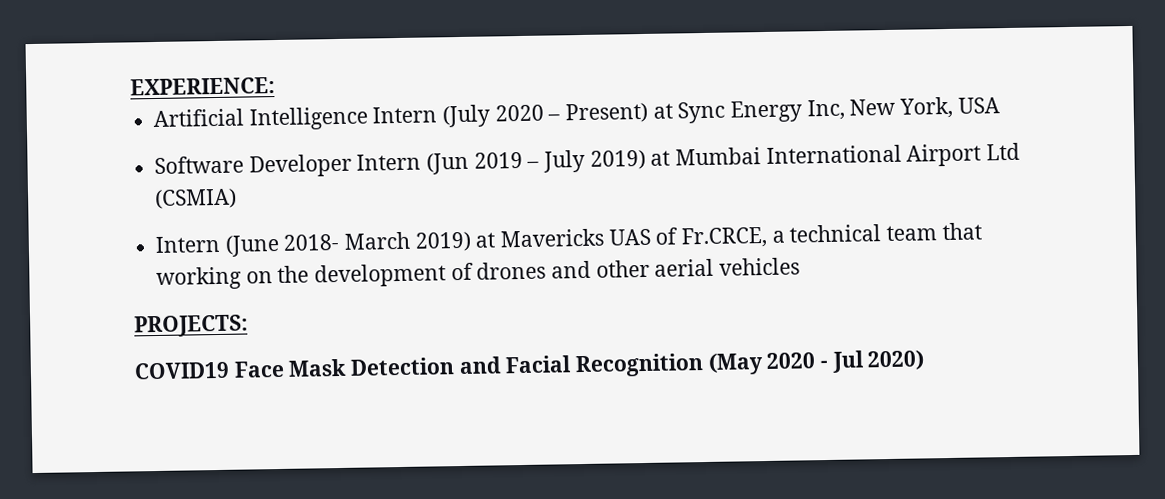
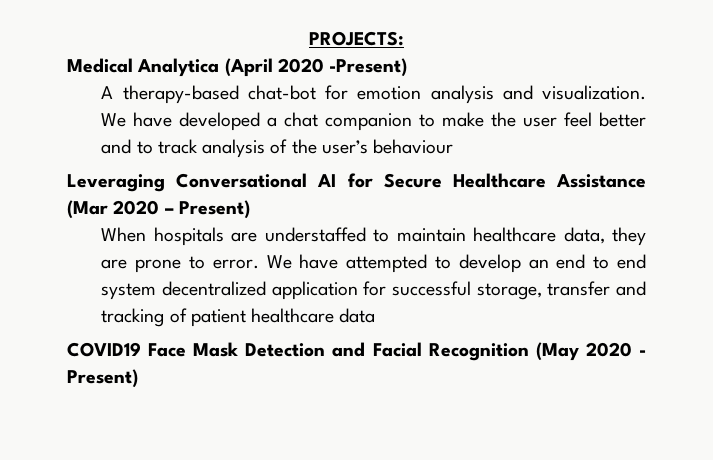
[130,77,275,96] [153,96,1000,131] [154,142,1021,178] [154,188,238,210] [155,222,982,257] [156,257,801,290] [134,314,248,338] EXPERIENCE: // Artificial Intelligence Intern (July 2020 – Present) at Sync Energy Inc, New York, USA // Software Developer Intern (Jun 2019 – July 2019) at Mumbai International Airport Ltd (CSMIA) // Intern (June 2018- March 2019) at Mavericks UAS of Fr.CRCE, a technical team that working on the development of drones and other aerial vehicles // PROJECTS: -> [309,31,404,46] [67,58,408,77] [101,85,646,104] [101,112,646,131] [101,139,454,158] [67,173,646,192] [67,200,250,219] [101,227,646,246] [101,254,646,273] [101,281,646,300] [101,308,376,327] PROJECTS: // Medical Analytica (April 2020 -Present) // A therapy-based chat-bot for emotion analysis and visualization. We have developed a chat companion to make the user feel better and to track analysis of the user’s behaviour // Leveraging Conversational AI for Secure Healthcare Assistance (Mar 2020 – Present) // When hospitals are understaffed to maintain healthcare data, they are prone to error. We have attempted to develop an end to end system decentralized application for successful storage, transfer and tracking of patient healthcare data
[831,349,926,373] Jul 2020) -> [67,369,138,388] Present)

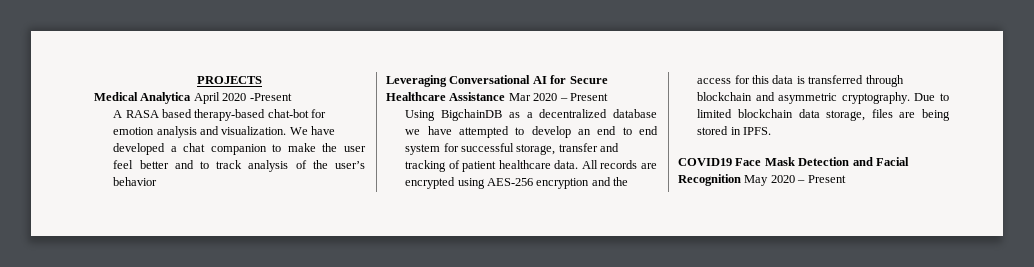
[309,31,404,46] PROJECTS: -> [197,76,262,84] PROJECTS
[224,58,408,77] (April 2020 -Present) -> [193,92,292,104] April 2020 -Present
(114, 92) none -> [125,109,193,118] RASA based
[373,139,454,154] behaviour -> [113,177,158,186] behavior
[67,200,250,219] [101,227,646,246] [101,255,292,273] (Mar 2020 – Present) // When hospitals are understaffed to maintain healthcare data, they are prone to error. We -> [508,93,608,101] [405,109,657,121] [405,129,421,135] Mar 2020 – Present // Using BigchainDB as a decentralized database we
[162,281,358,300] decentralized application -> (441, 149) none
[339,308,376,323] data -> [554,160,657,169] [405,177,629,189] [697,75,904,87] [697,92,949,104] [697,109,950,121] [697,126,772,135] data. All records are encrypted using AES-256 encryption and the access for this data is transferred through blockchain and asymmetric cryptography. Due to limited blockchain data storage, files are being stored in IPFS.
[535,342,646,361] [67,369,138,388] (May 2020 - Present) -> [744,175,846,186] May 2020 – Present

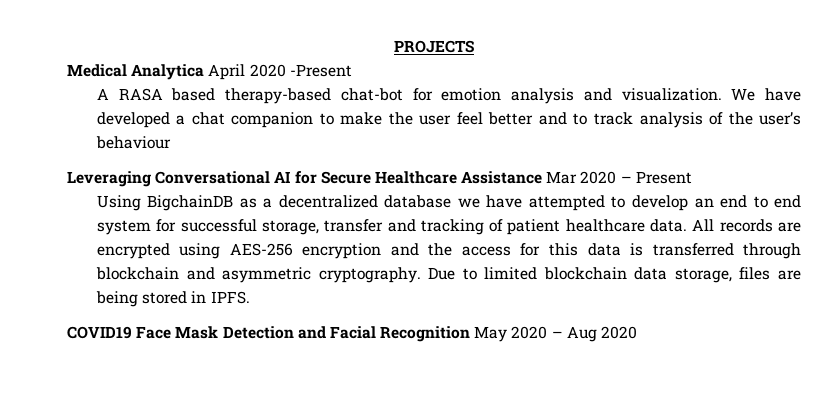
[113,177,158,186] behavior -> [95,136,171,149] behaviour
[807,175,846,183] Present -> [566,326,638,342] Aug 2020

